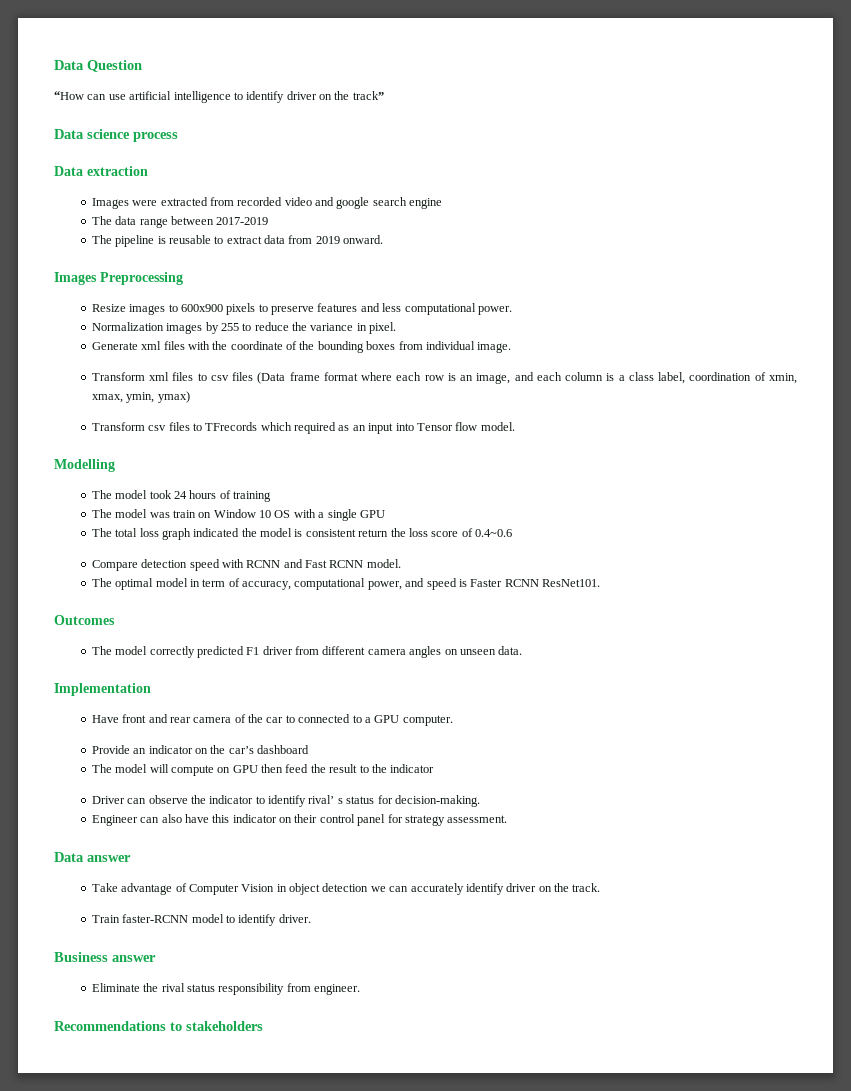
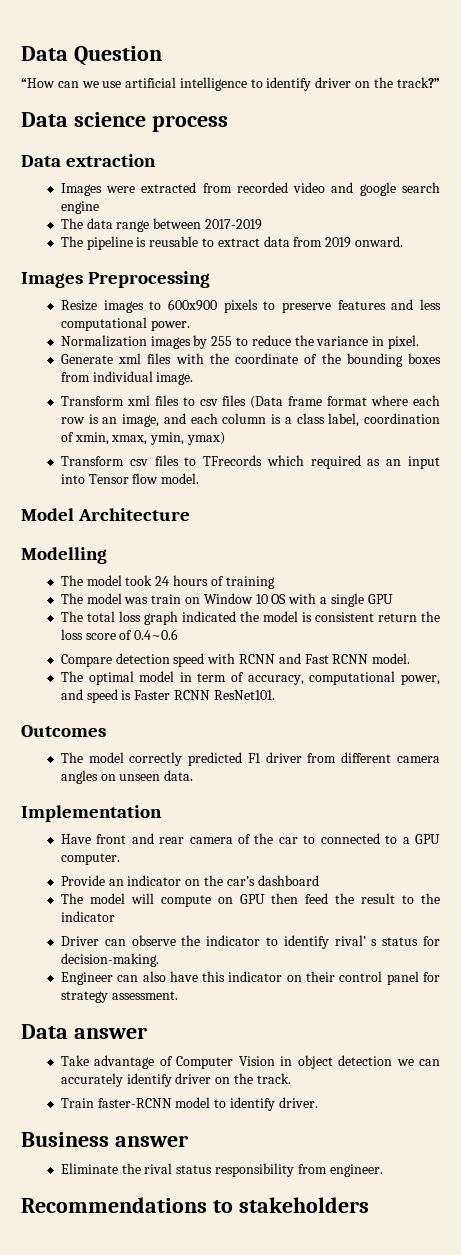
(107, 97) none -> [81,81,99,88] we
[352,91,384,100] track” -> [396,77,440,88] track?”
(515, 426) none -> [21,508,191,521] // Model Architecture

